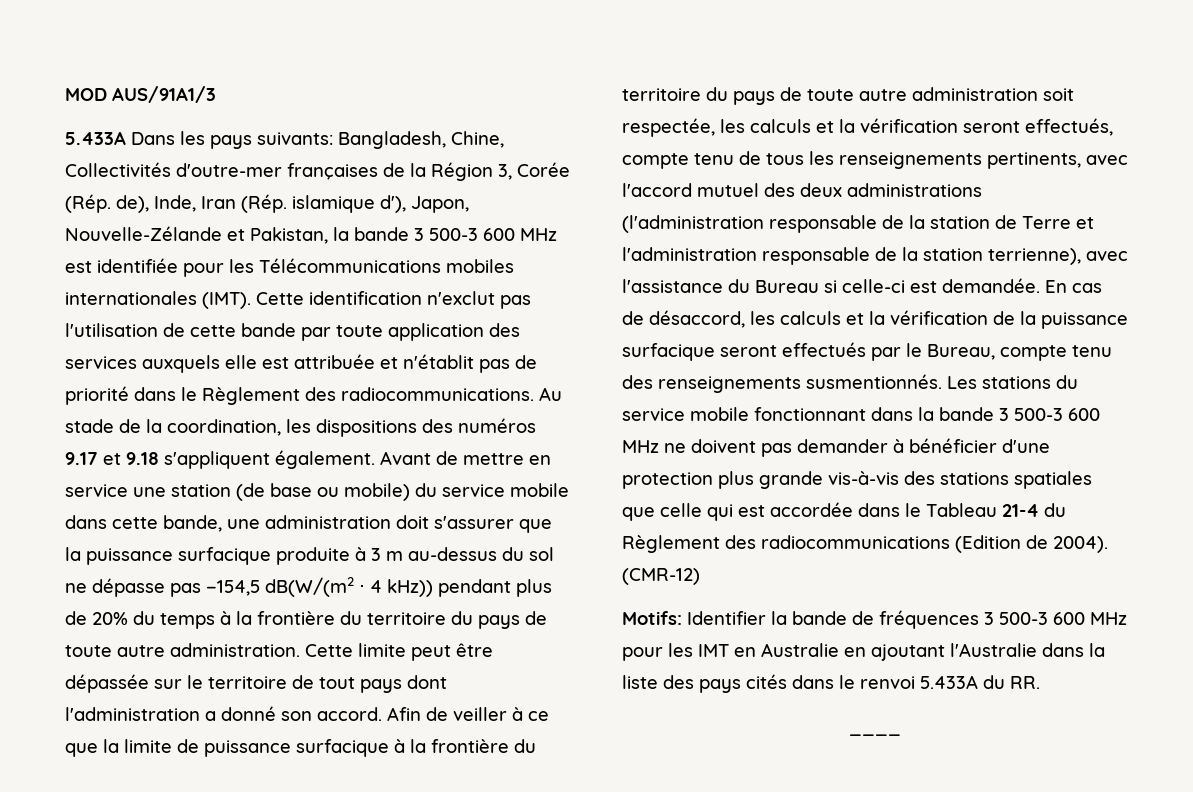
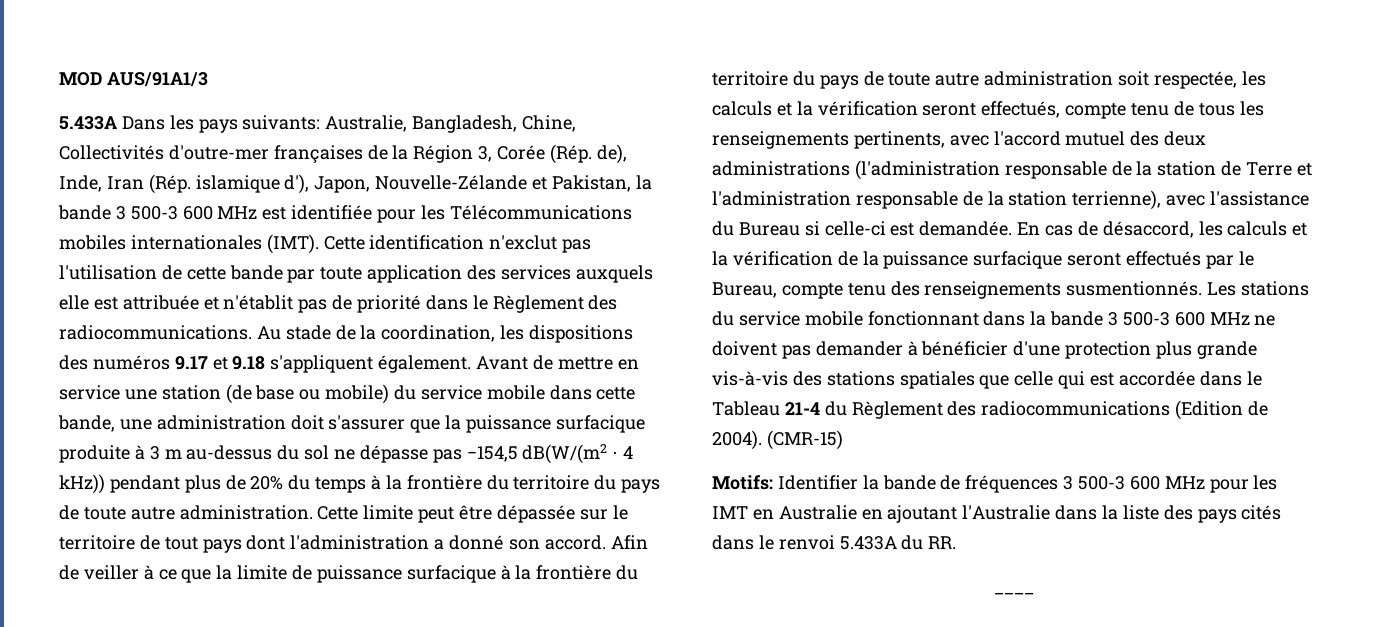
(333, 138) none -> [325,115,408,132] Australie,
[622,568,700,585] (CMR-12) -> [766,430,843,450] (CMR-15)

